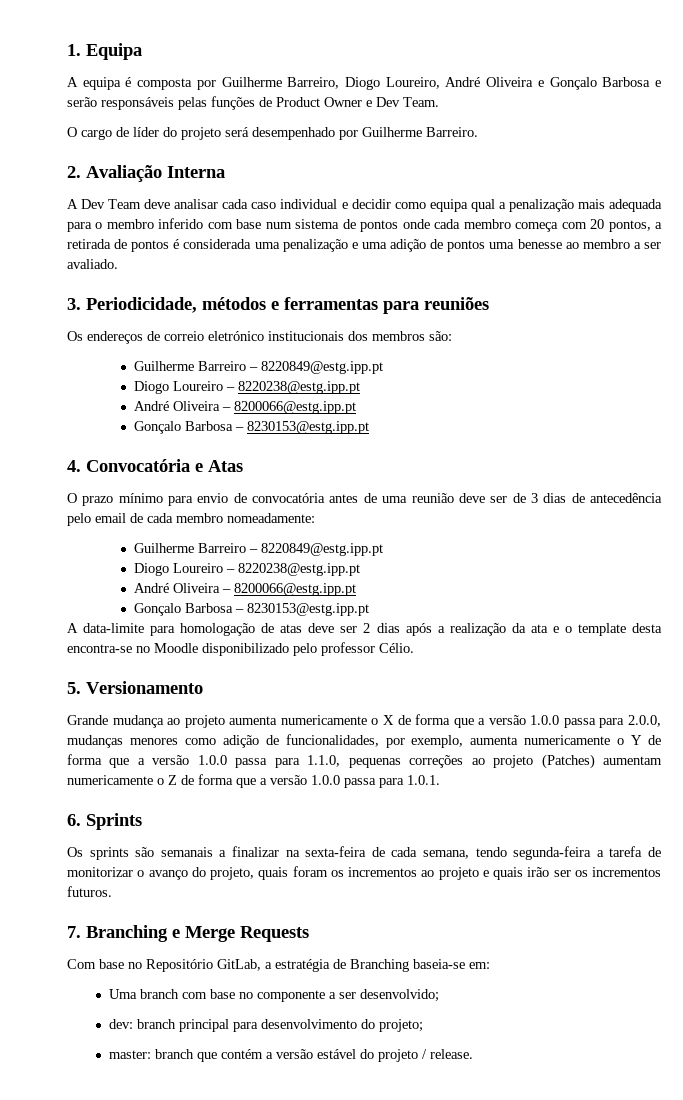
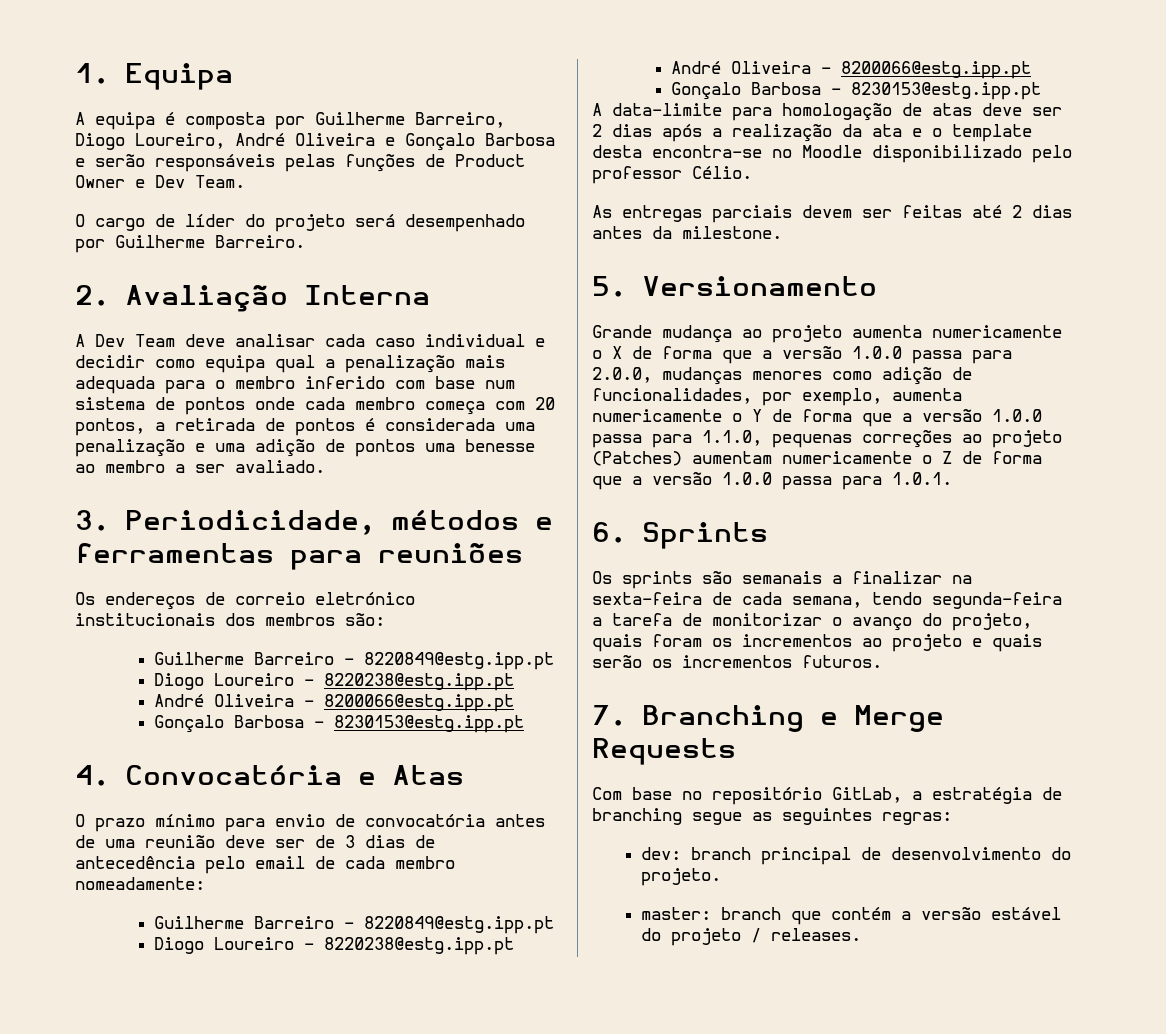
(414, 648) none -> [592,205,1072,223] [592,226,782,239] // As entregas parciais devem ser feitas até 2 dias antes da milestone.
[527,867,571,877] irão ser -> [592,655,642,668] serão
[146,959,213,972] Repositório -> [712,787,822,805] repositório
[350,959,490,972] [108,989,439,1002] Branching baseia-se em: // Uma branch com base no componente a ser desenvolvido; -> [592,808,952,825] branching segue as seguintes regras:
[232,1022,258,1032] para -> [860,847,881,860] de
[378,1019,423,1032] projeto; -> [640,868,721,886] projeto.
[429,1049,473,1059] release. -> [770,928,861,941] releases.

